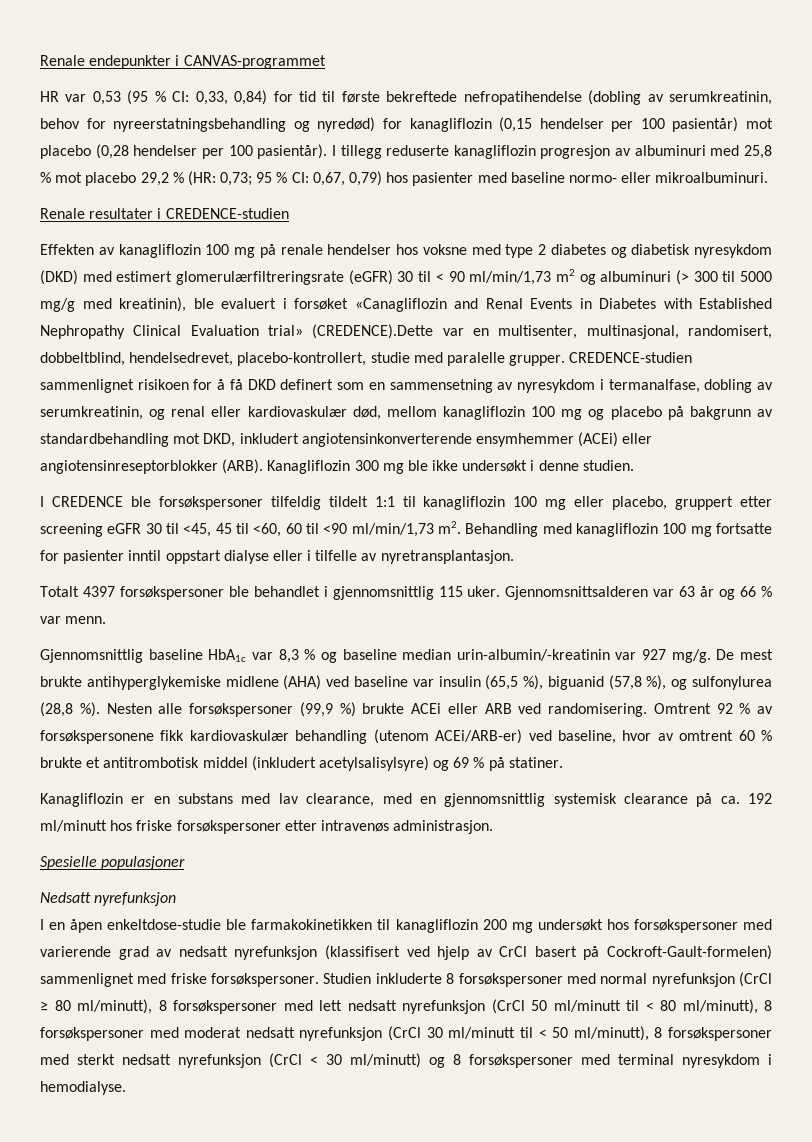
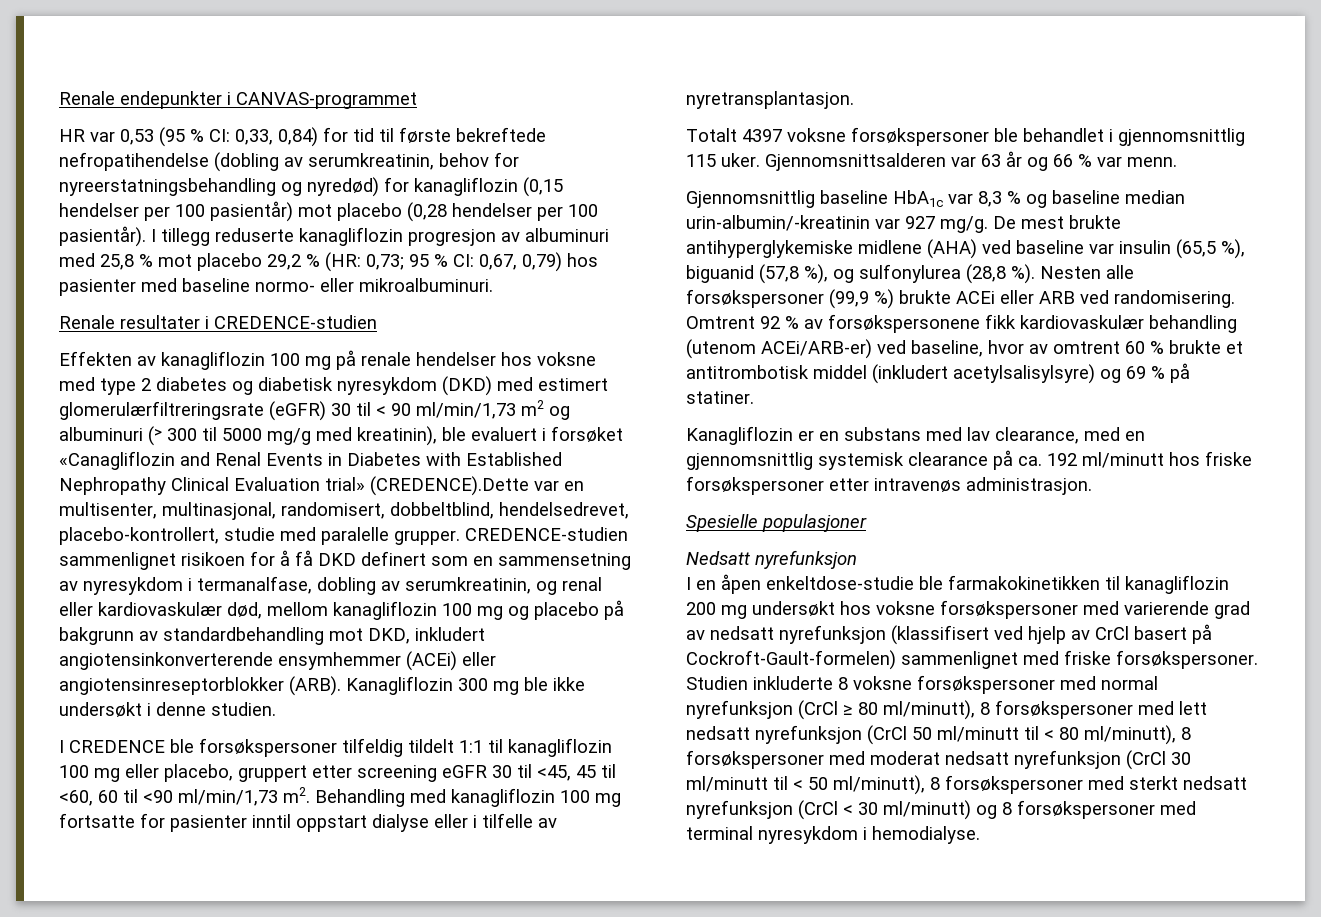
(115, 591) none -> [787,128,846,142] voksne
(629, 924) none -> [876,601,935,615] voksne
(455, 978) none -> [853,676,912,690] voksne

